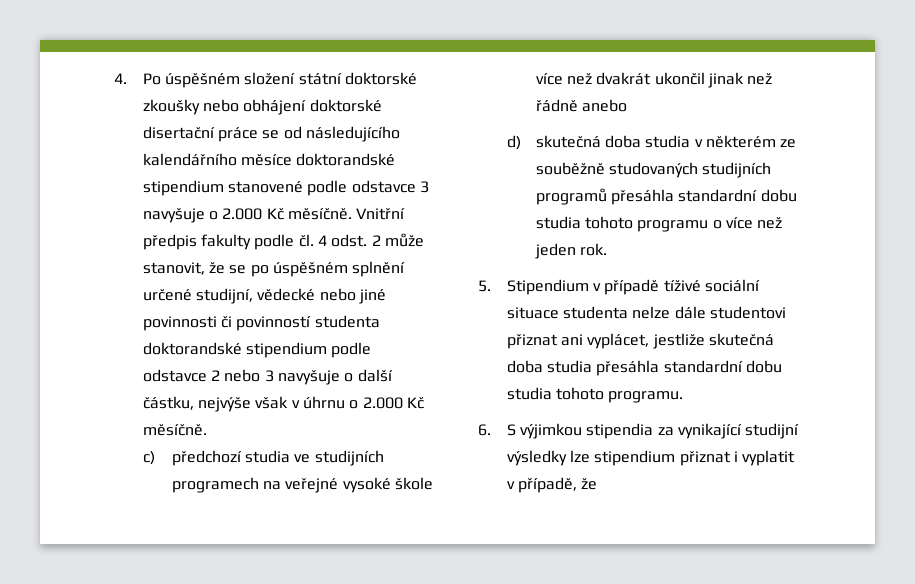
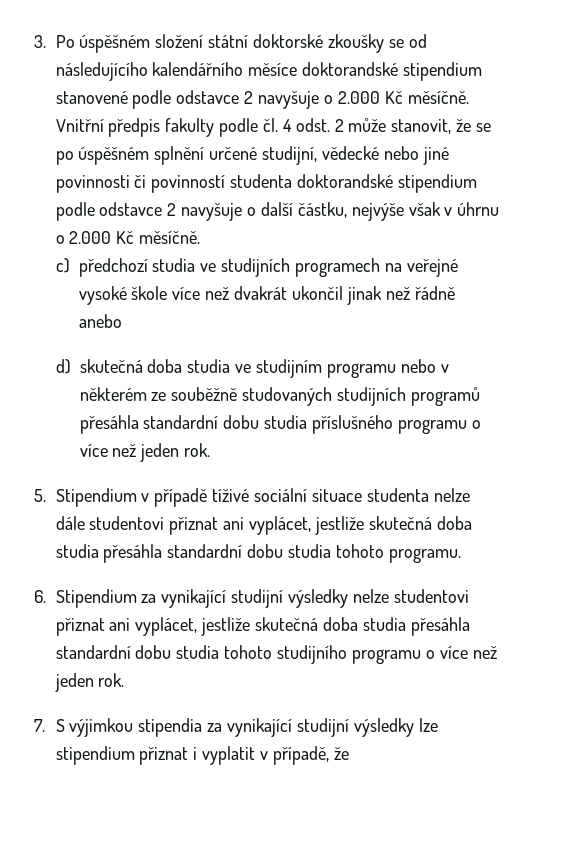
[114,73,127,84] 4. -> [34,35,46,48] 3.
[203,99,382,115] [142,126,259,142] nebo obhájení doktorské disertační práce -> (384, 43) none
[420,181,430,193] 3 -> [244,91,254,104] 2
[224,369,274,382] nebo 3 -> (177, 209) none
(691, 141) none -> [235,359,436,378] ve studijním programu nebo
[585,216,634,229] tohoto -> [312,415,394,434] příslušného
(491, 430) none -> [55,589,469,608] [55,617,470,636] [55,645,497,664] [54,673,125,692] [34,719,45,732] Stipendium za vynikající studijní výsledky nelze studentovi přiznat ani vyplácet, jestliže skutečná doba studia přesáhla standardní dobu studia tohoto studijního programu o více než jeden rok. // 7.

